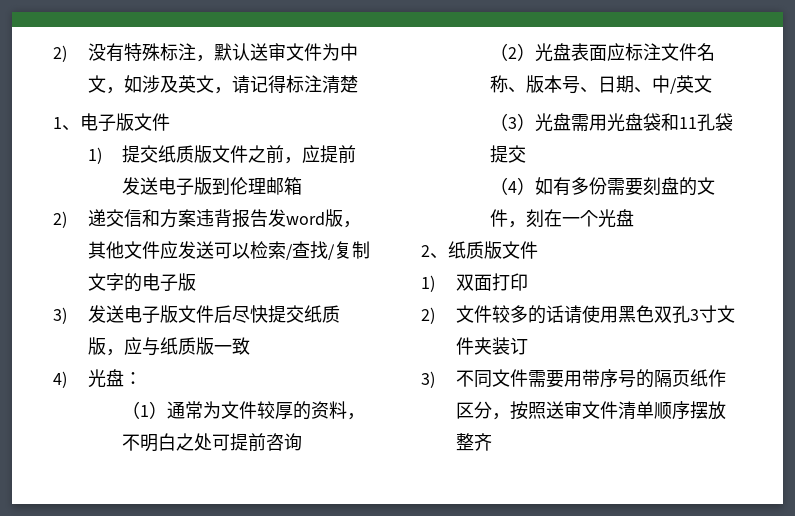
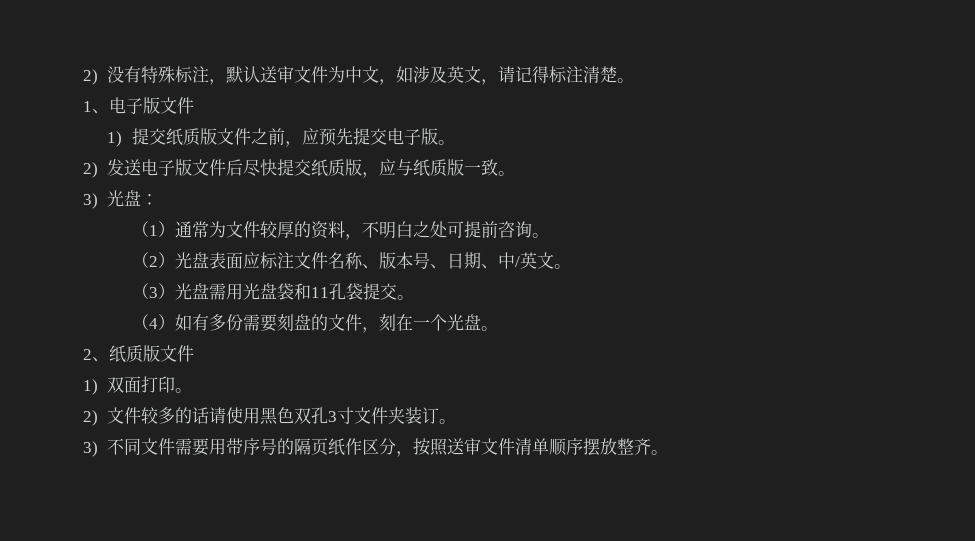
(358, 84) none -> [617,78,635,83] 。
[320,145,357,163] [122,177,303,196] [53,209,361,228] [87,241,370,260] [87,273,196,292] [53,307,67,324] 提前发送电子版到伦理邮箱 // 2)递交信和方案违背报告发word版，其他文件应发送可以检索/查找/复制文字的电子版 // 3) -> [318,128,455,146] [83,162,98,178] 预先提交电子版。 // 2)
[53,371,67,388] // 4) -> [498,171,516,176] [83,193,98,209] 。 // 3)
(303, 442) none -> [531,233,549,238] 。
(713, 84) none -> [553,264,571,269] 。
(527, 154) none -> [396,295,414,300] 。
(635, 218) none -> [480,326,498,331] 。
(528, 282) none -> [175,388,193,393] 。
(528, 346) none -> [439,419,457,424] 。
(492, 442) none -> [651,450,669,455] 。

